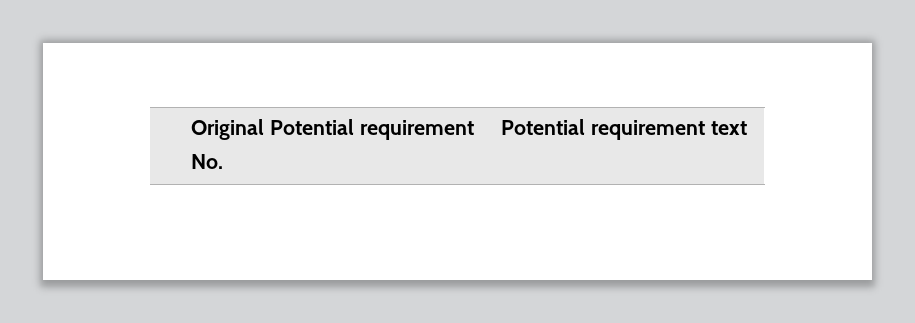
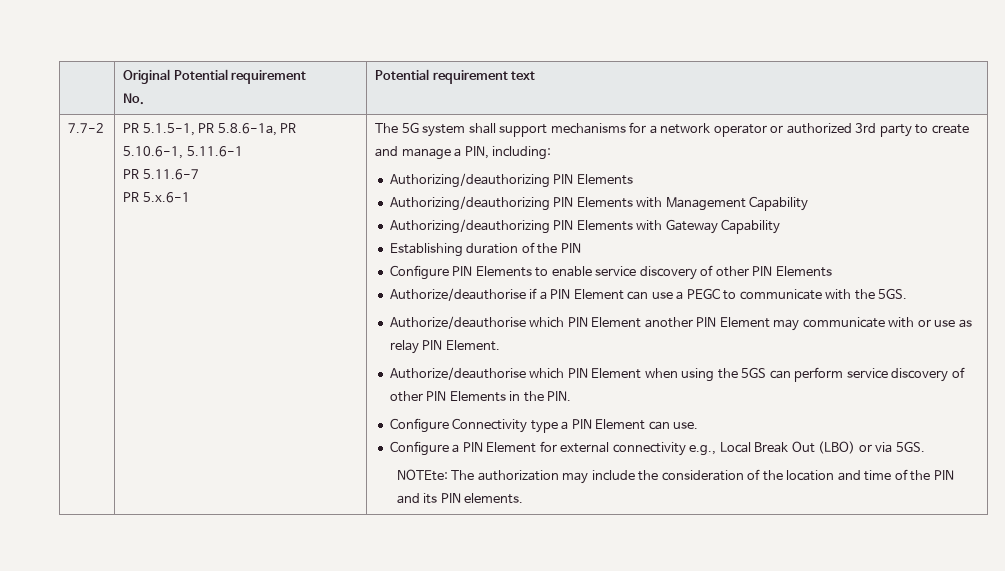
(747, 128) none -> [68,123,105,133] [123,123,297,136] [123,146,243,159] [123,169,199,180] [123,192,190,203] [375,122,969,137] [375,146,552,160] [389,173,633,188] [389,196,809,211] [389,219,781,234] [389,242,581,257] [389,265,832,280] [389,288,908,301] [389,316,972,331] [389,340,500,354] [389,367,965,382] [389,391,572,402] [389,418,699,433] [389,441,925,456] [396,469,954,484] [396,493,524,504] // 7.7-2 | PR 5.1.5-1, PR 5.8.6-1a, PR 5.10.6-1, 5.11.6-1 // PR 5.11.6-7 // PR 5.x.6-1 | The 5G system shall support mechanisms for a network operator or authorized 3rd party to create and manage a PIN, including: // Authorizing/deauthorizing PIN Elements // Authorizing/deauthorizing PIN Elements with Management Capability // Authorizing/deauthorizing PIN Elements with Gateway Capability // Establishing duration of the PIN // Configure PIN Elements to enable service discovery of other PIN Elements // Authorize/deauthorise if a PIN Element can use a PEGC to communicate with the 5GS. // Authorize/deauthorise which PIN Element another PIN Element may communicate with or use as relay PIN Element. // Authorize/deauthorise which PIN Element when using the 5GS can perform service discovery of other PIN Elements in the PIN. // Configure Connectivity type a PIN Element can use. // Configure a PIN Element for external connectivity e.g., Local Break Out (LBO) or via 5GS. // NOTEte: The authorization may include the consideration of the location and time of the PIN and its PIN elements.

